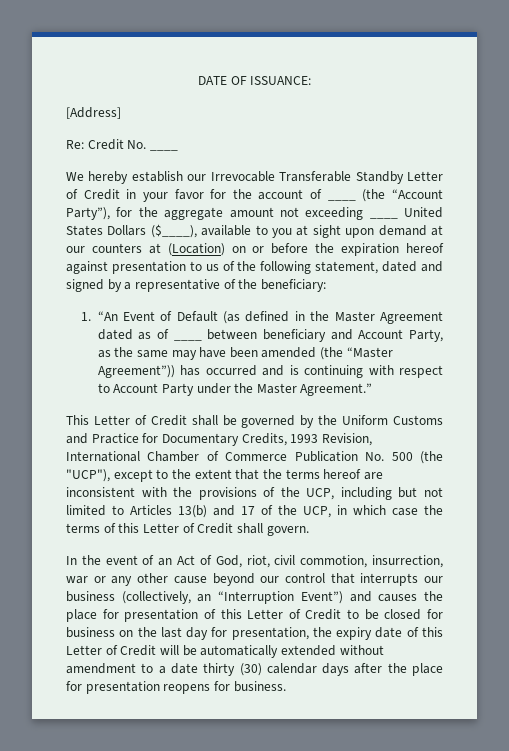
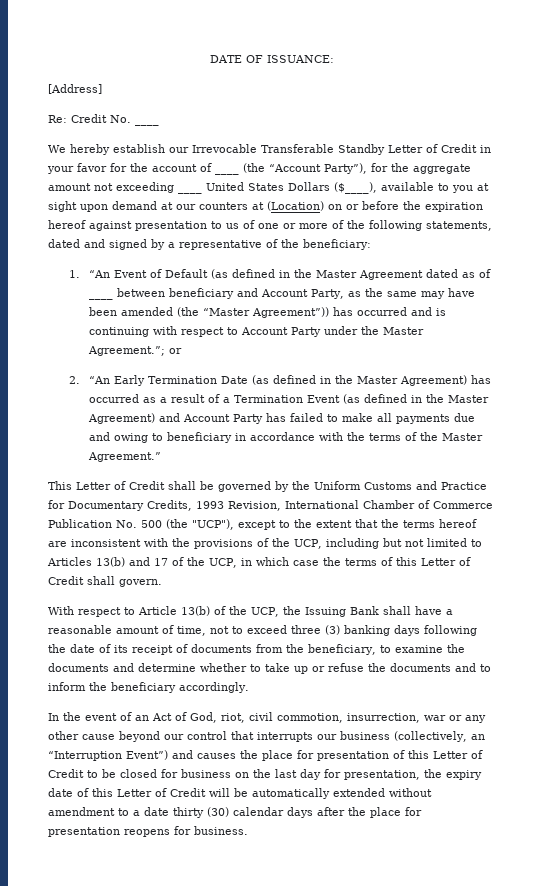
(235, 266) none -> [258,220,344,229] one or more of
[315,261,379,274] statement, -> [426,221,492,231] statements,
(297, 388) none -> [88,346,183,356] [68,375,492,386] [89,394,490,404] [88,413,476,424] [89,432,484,443] Agreement.”; or // 2. “An Early Termination Date (as defined in the Master Agreement) has occurred as a result of a Termination Event (as defined in the Master Agreement) and Account Party has failed to make all payments due and owing to beneficiary in accordance with the terms of the Master
(309, 531) none -> [48,606,453,617] [48,625,477,636] [48,644,465,655] [48,663,491,674] [48,682,249,693] // With respect to Article 13(b) of the UCP, the Issuing Bank shall have a reasonable amount of time, not to exceed three (3) banking days following the date of its receipt of documents from the beneficiary, to examine the documents and determine whether to take up or refuse the documents and to inform the beneficiary accordingly.

